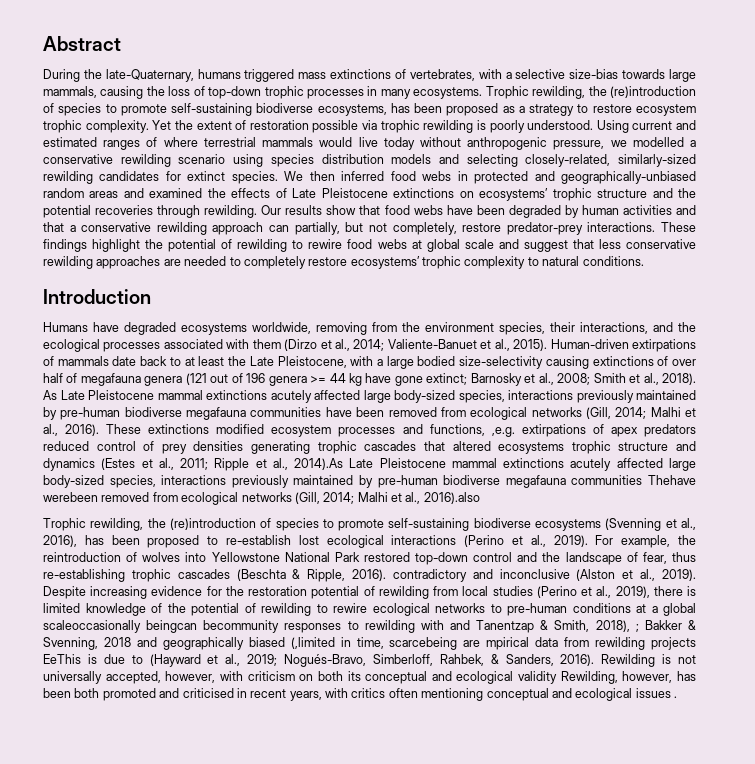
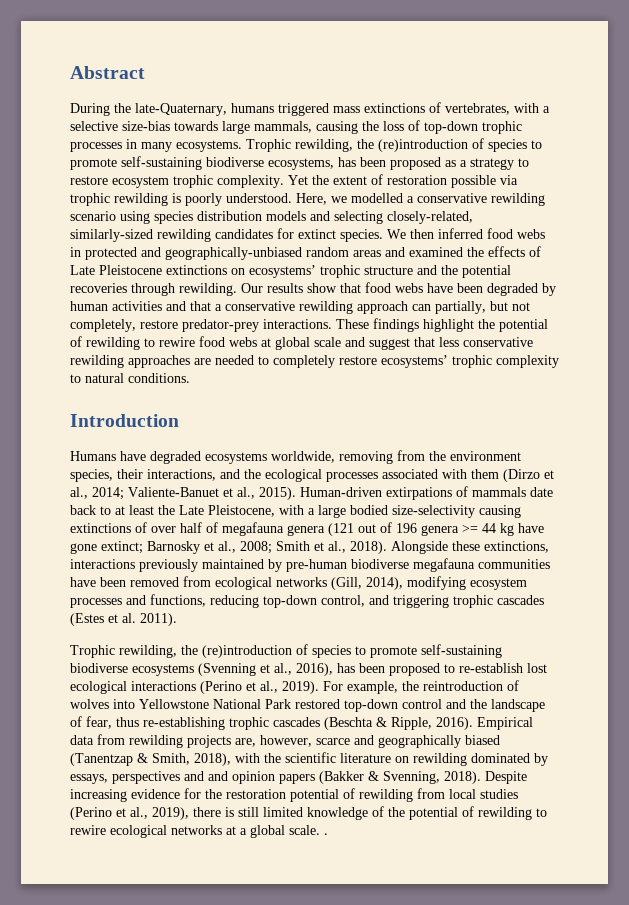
[596,120,696,133] [43,137,605,150] Using current and estimated ranges of where terrestrial mammals would live today without anthropogenic pressure, -> [296,193,327,205] Here,
[43,390,505,403] As Late Pleistocene mammal extinctions acutely affected large body-sized species, -> [391,541,549,554] Alongside these extinctions,
[615,407,696,419] [43,424,697,437] [43,441,697,454] [43,458,696,471] [43,475,697,488] [43,492,480,505] 2014; Malhi et al., 2016). These extinctions modified ecosystem processes and functions, ,e.g. extirpations of apex predators reduced control of prey densities generating trophic cascades that altered ecosystems trophic structure and dynamics (Estes et al., 2011; Ripple et al., 2014).As Late Pleistocene mammal extinctions acutely affected large body-sized species, interactions previously maintained by pre-human biodiverse megafauna communities Thehave werebeen removed from ecological networks (Gill, 2014; Malhi et al., 2016).also -> [366,576,527,590] [70,594,544,608] [70,613,177,626] 2014), modifying ecosystem processes and functions, reducing top-down control, and triggering trophic cascades (Estes et al. 2011).
[392,569,696,582] contradictory and inconclusive (Alston et al., 2019). -> [477,717,533,730] [70,734,500,748] [70,752,548,766] [70,771,481,784] Empirical data from rewilding projects are, however, scarce and geographically biased (Tanentzap & Smith, 2018), with the scientific literature on rewilding dominated by essays, perspectives and and opinion papers (Bakker & Svenning, 2018).
(697, 591) none -> [238,807,259,817] still
[490,603,696,616] [43,620,696,633] [43,637,697,650] [43,654,696,667] [43,671,696,684] [43,688,671,701] to pre-human conditions at a global scaleoccasionally beingcan becommunity responses to rewilding with and Tanentzap & Smith, 2018), ; Bakker & Svenning, 2018 and geographically biased (,limited in time, scarcebeing are mpirical data from rewilding projects EeThis is due to (Hayward et al., 2019; Nogués-Bravo, Simberloff, Rahbek, & Sanders, 2016). Rewilding is not universally accepted, however, with criticism on both its conceptual and ecological validity Rewilding, however, has been both promoted and criticised in recent years, with critics often mentioning conceptual and ecological issues -> [226,825,320,838] at a global scale.

